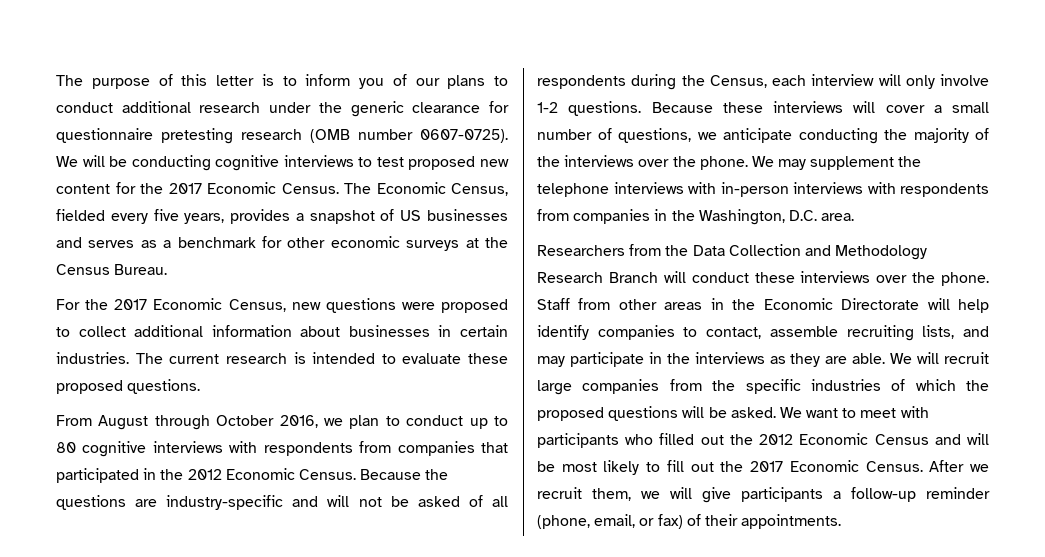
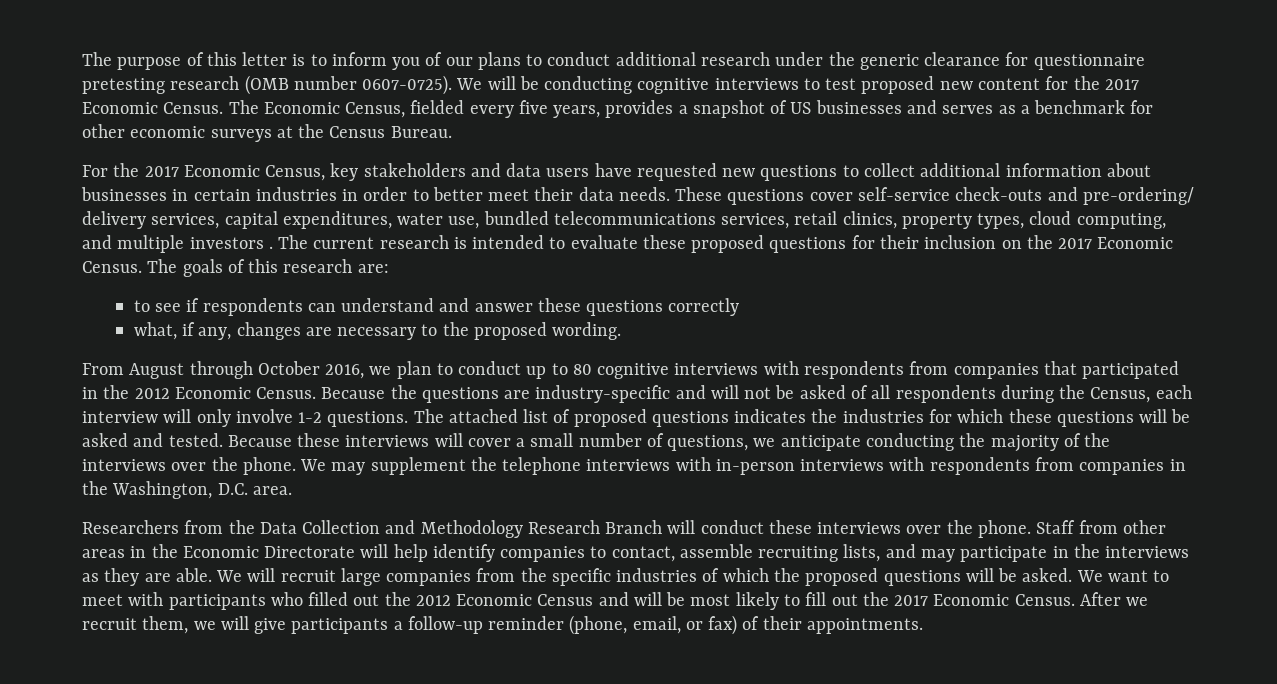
[291,298,508,313] new questions were proposed -> [330,163,838,181] key stakeholders and data users have requested new questions
[56,352,129,364] industries. -> [255,187,1194,205] [82,211,1166,229] [82,235,273,253] industries in order to better meet their data needs. These questions cover self-service check-outs and pre-ordering/ delivery services, capital expenditures, water use, bundled telecommunications services, retail clinics, property types, cloud computing, and multiple investors .
[127,379,201,394] questions. -> [769,235,1174,253] [82,259,389,277] [133,298,740,316] [133,322,622,340] questions for their inclusion on the 2017 Economic Census. The goals of this research are: // to see if respondents can understand and answer these questions correctly // what, if any, changes are necessary to the proposed wording.
(642, 108) none -> [413,409,1191,427] [82,433,223,447] The attached list of proposed questions indicates the industries for which these questions will be asked and tested.

